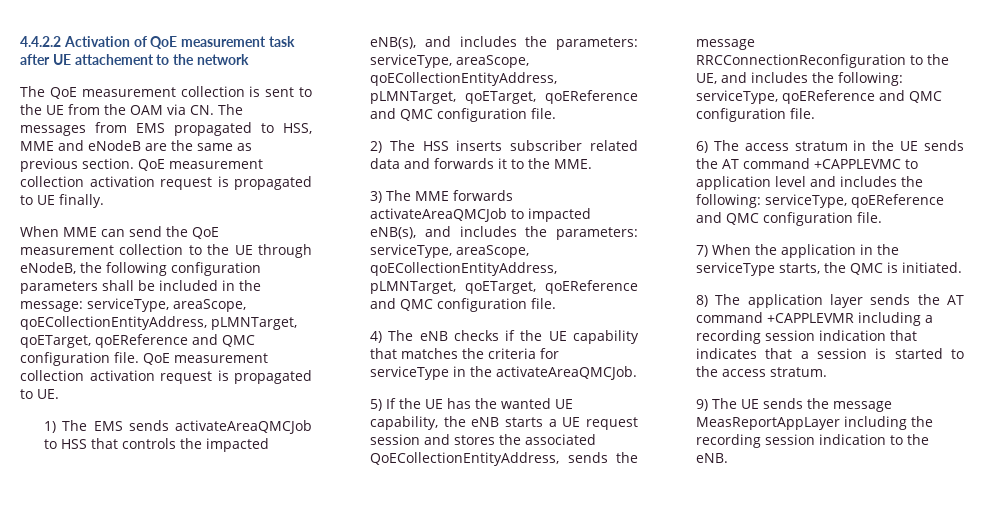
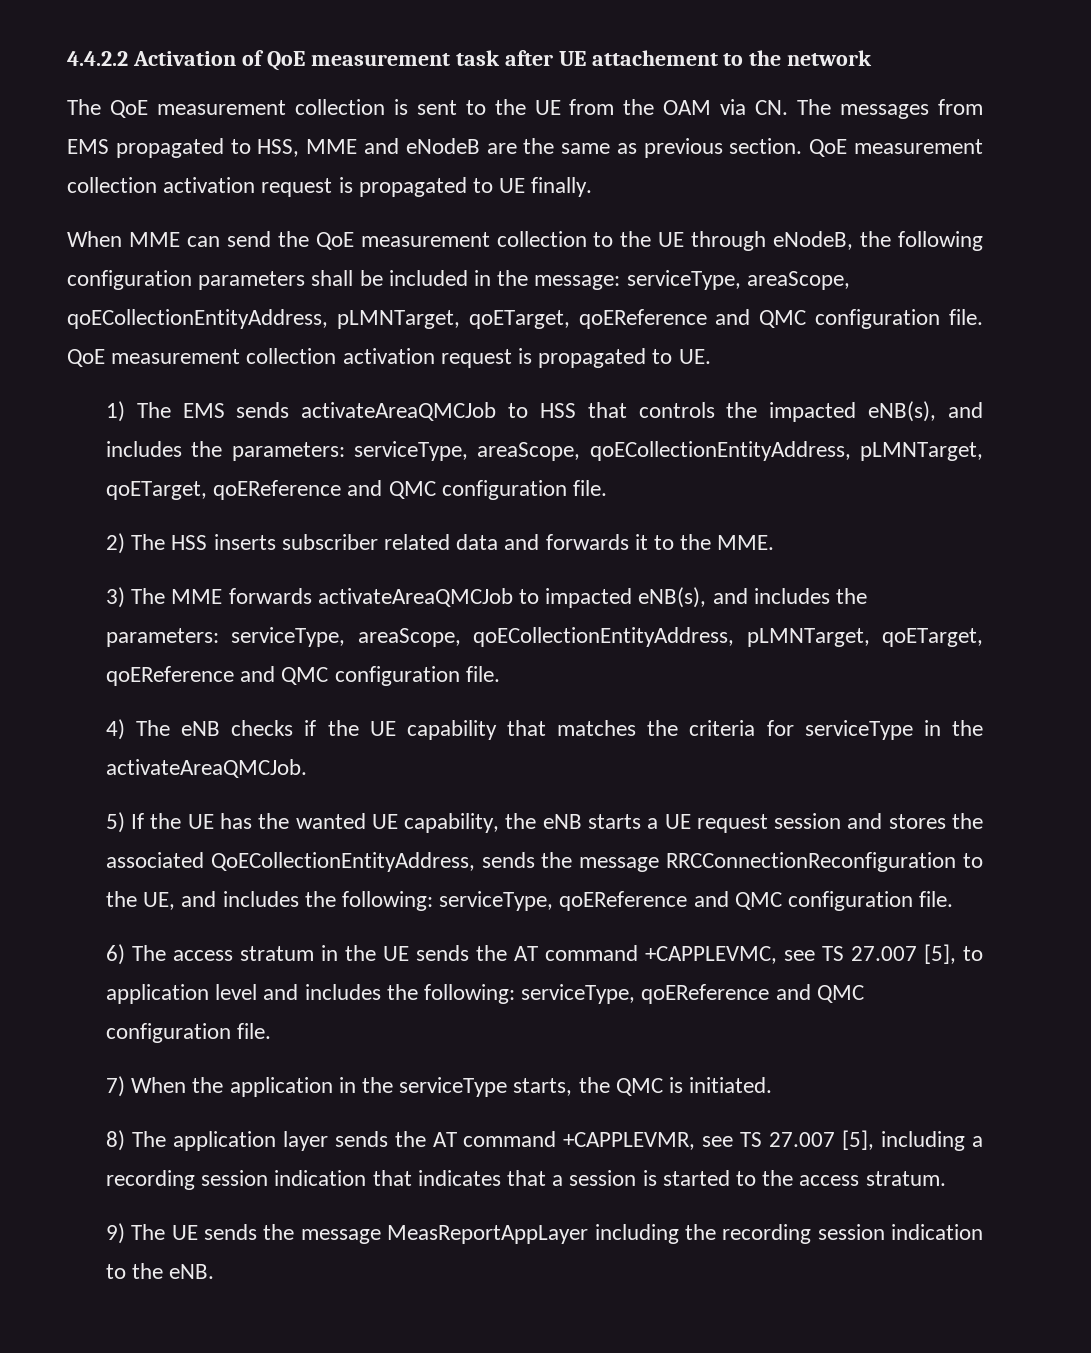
[814,159,902,169] +CAPPLEVMC -> [644,944,956,964] +CAPPLEVMC, see TS 27.007 [5],
[767,313,855,323] +CAPPLEVMR -> [563,1130,875,1150] +CAPPLEVMR, see TS 27.007 [5],

